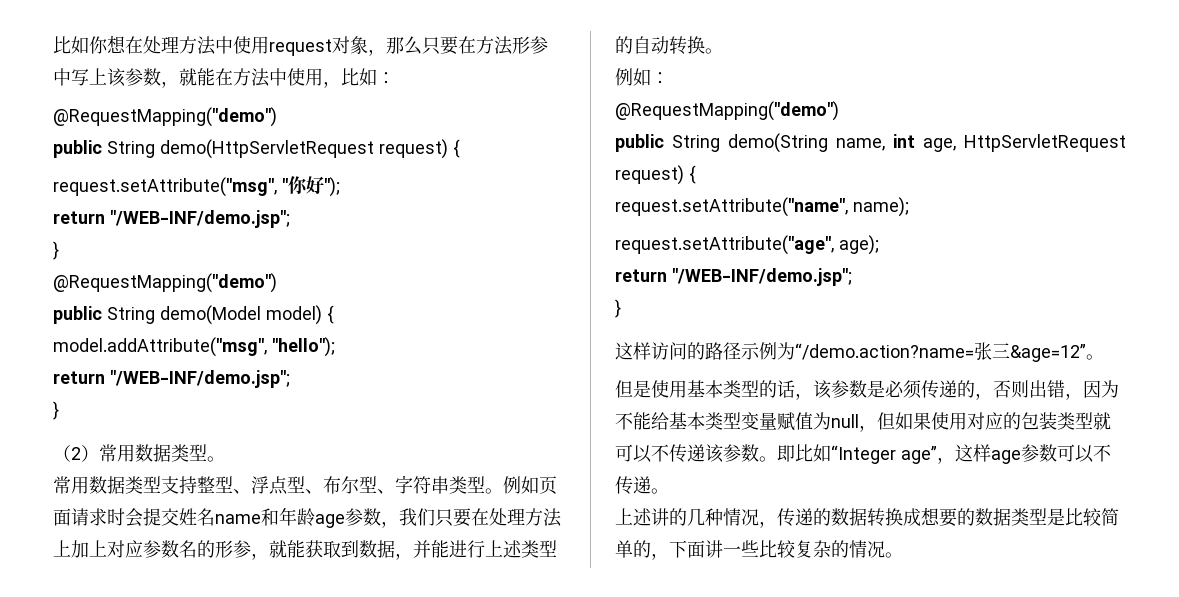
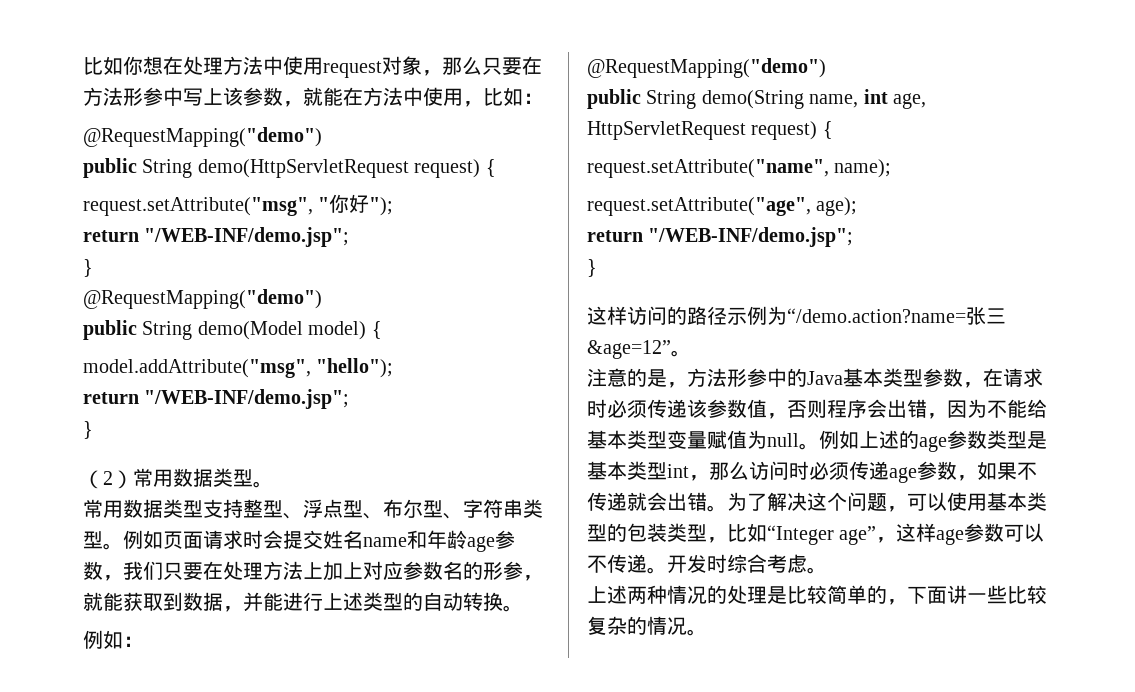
[615,380,1029,400] 但是使用基本类型的话，该参数是必须传递的，否则 -> [587,368,1043,388] [587,399,887,419] 注意的是，方法形参中的Java基本类型参数，在请求时必须传递该参数值，否则程序会
[859,412,1111,432] [615,444,795,463] ，但如果使用对应的包装类型就可以不传递该参数。即 -> [799,430,1047,452] [587,461,1037,483] [587,492,1047,512] [587,523,727,543] 。例如上述的age参数类型是基本类型int，那么访问时必须传递age参数，如果不传递就会出错。为了解决这个问题，可以使用基本类型的包装类型，
[615,507,1047,528] // 上述讲的几种情况，传递的数据转换成想要的数据类型 -> [667,554,827,574] [587,585,767,604] 开发时综合考虑。 // 上述两种情况的处理

